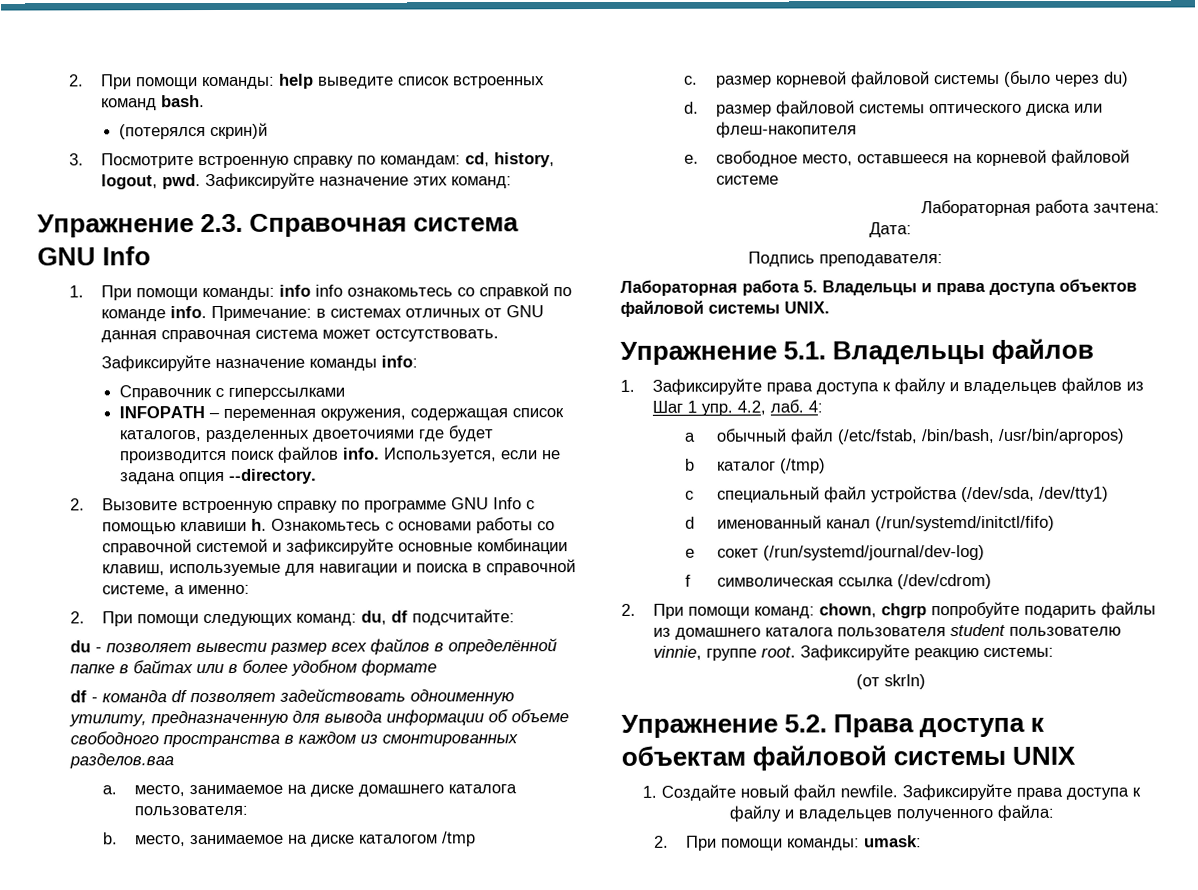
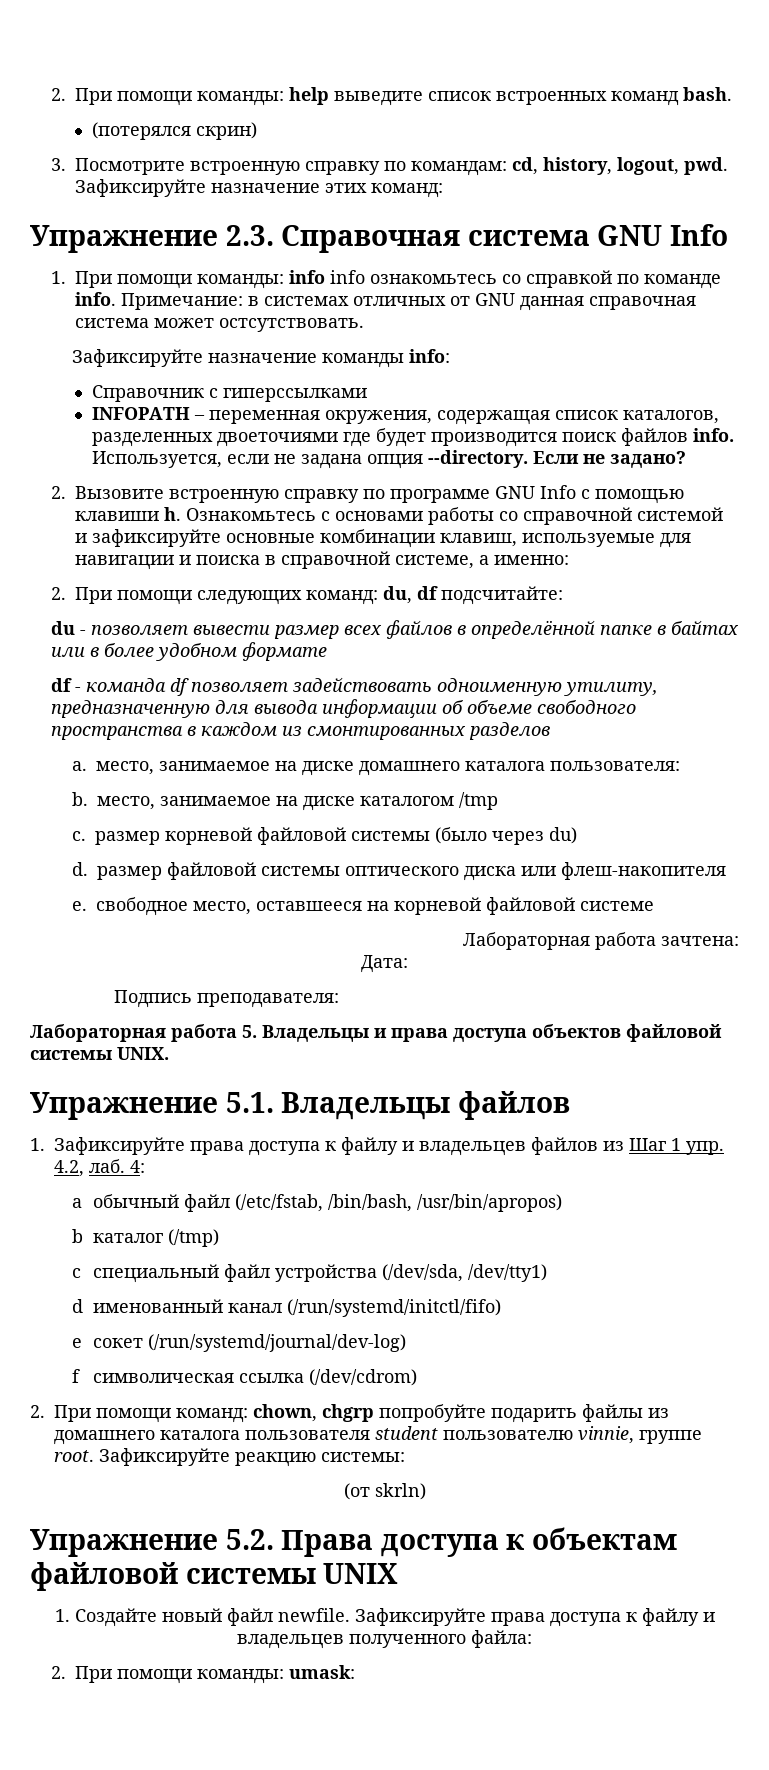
[209,122,268,140] скрин)й -> [195,122,257,140] скрин)
(317, 476) none -> [532,451,686,468] Если не задано?
[68,753,174,769] разделов.ваа -> [468,722,550,740] разделов

